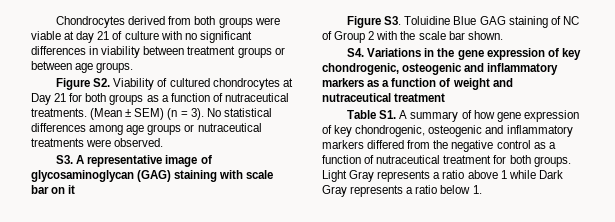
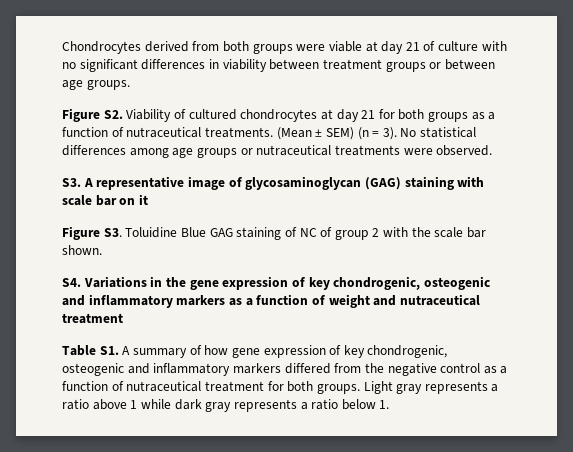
[31,93,51,105] Day -> [336,109,359,122] day
[334,31,366,43] Group -> [334,230,369,240] group
[349,170,375,182] Gray -> [396,384,423,394] gray
[538,170,563,179] [322,185,347,197] Dark Gray -> [174,399,232,412] dark gray

